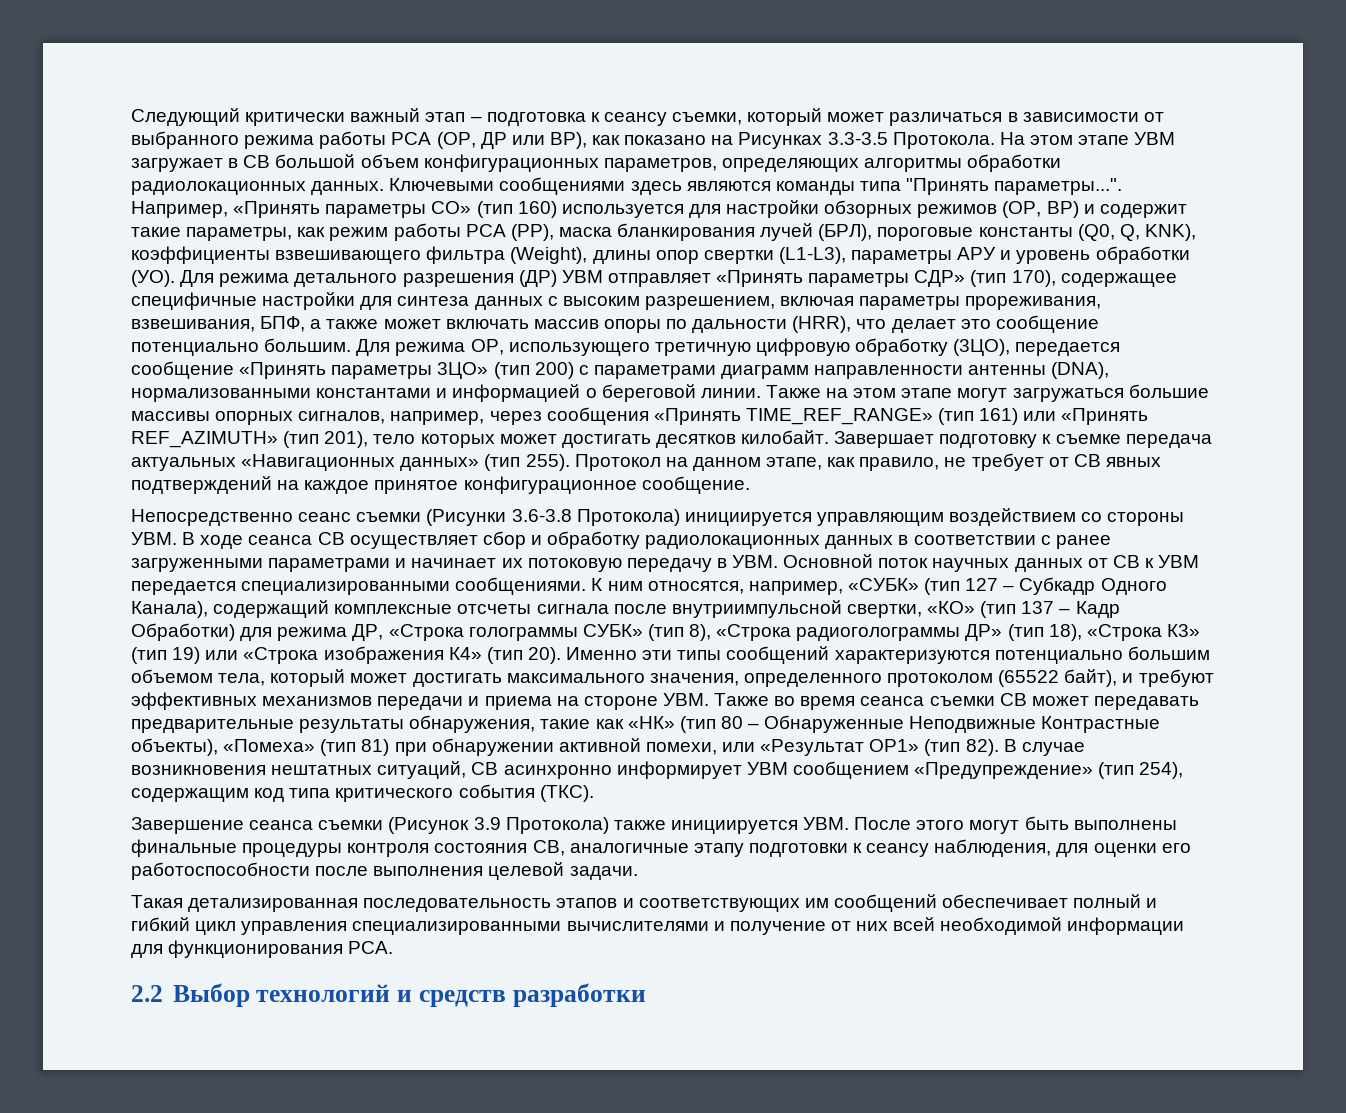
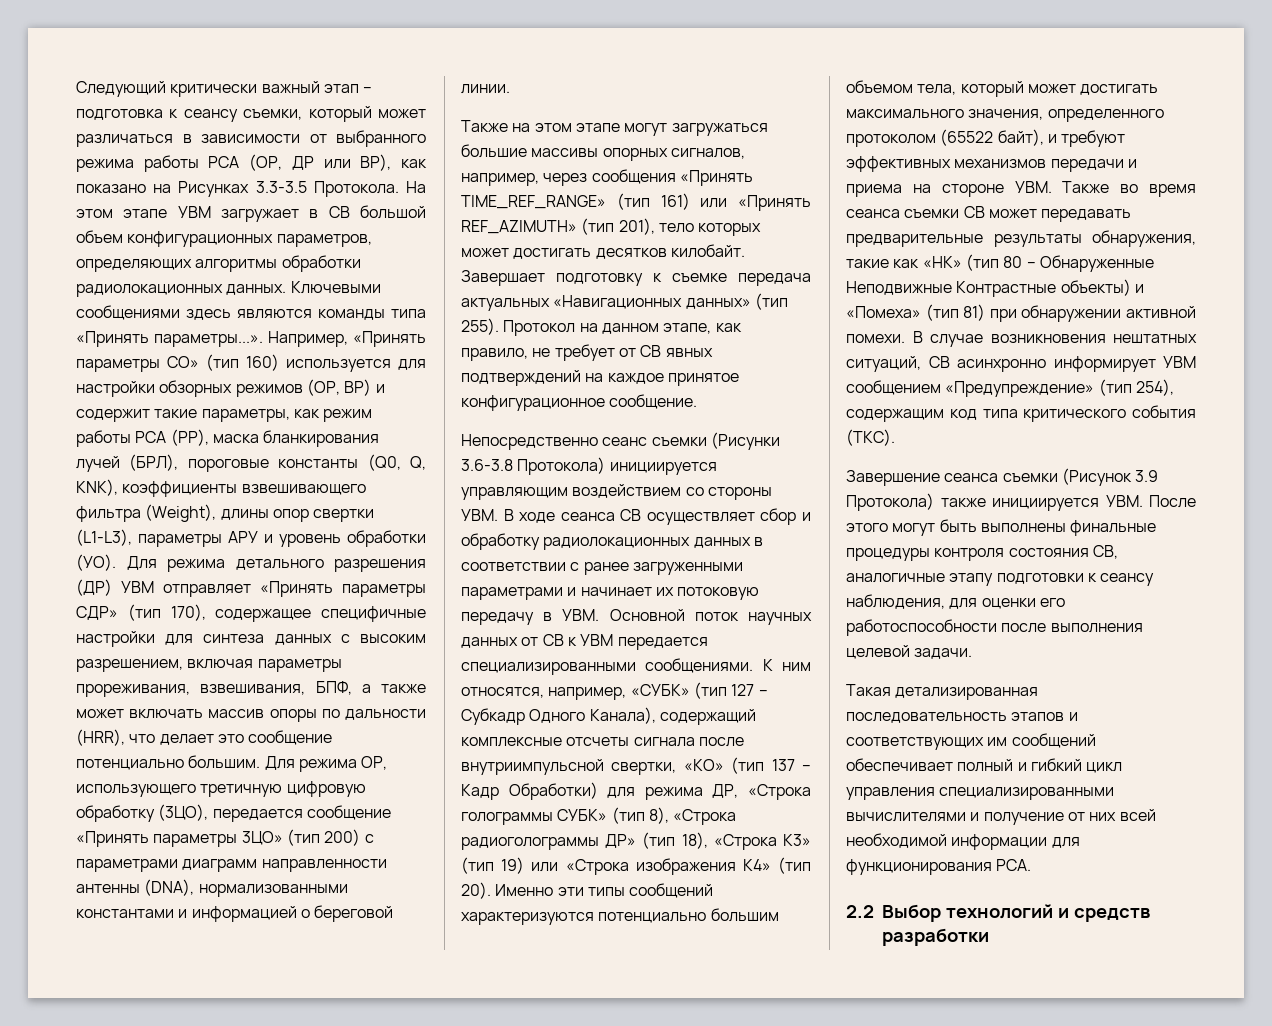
[906,178,1123,195] "Принять параметры...". -> [76,331,263,347] «Принять параметры...».
(761, 393) none -> (510, 89) //
[131,738,218,756] объекты), -> [1060,279,1144,296] объекты) и
[645,739,999,756] помехи, или «Результат ОР1» (тип 82). -> [846,334,905,343] помехи.

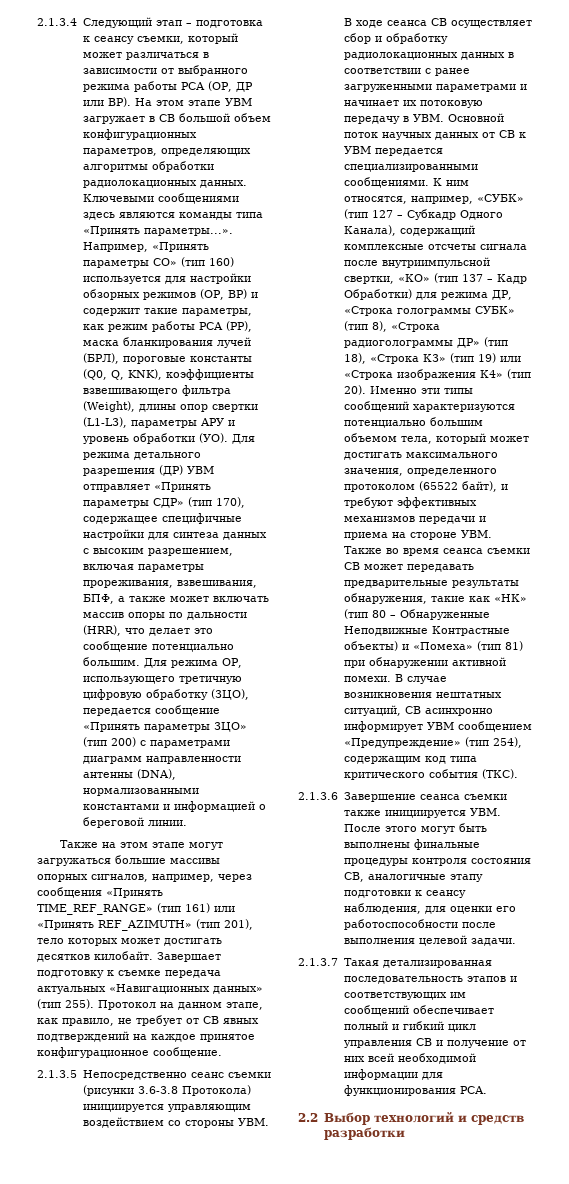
[76,81,320,97] Следующий критически важный -> [37,17,152,28] 2.1.3.4 Следующий
[360,154,427,171] [76,181,399,197] ВР), как показано на Рисунках 3.3-3.5 Протокола. -> [107,97,131,107] ВР).
(698, 401) none -> [37,1070,77,1078] 2.1.3.5
[710,432,780,450] (Рисунки -> [82,1085,134,1096] (рисунки
(895, 437) none -> [298,792,338,800] 2.1.3.6
[1061,468,1159,486] [846,493,934,511] (Рисунок 3.9 Протокола) -> (507, 797) none
(973, 653) none -> [298,958,338,966] 2.1.3.7
[939,787,1115,800] [846,812,966,822] специализированными вычислителями -> [415,1038,432,1046] СВ

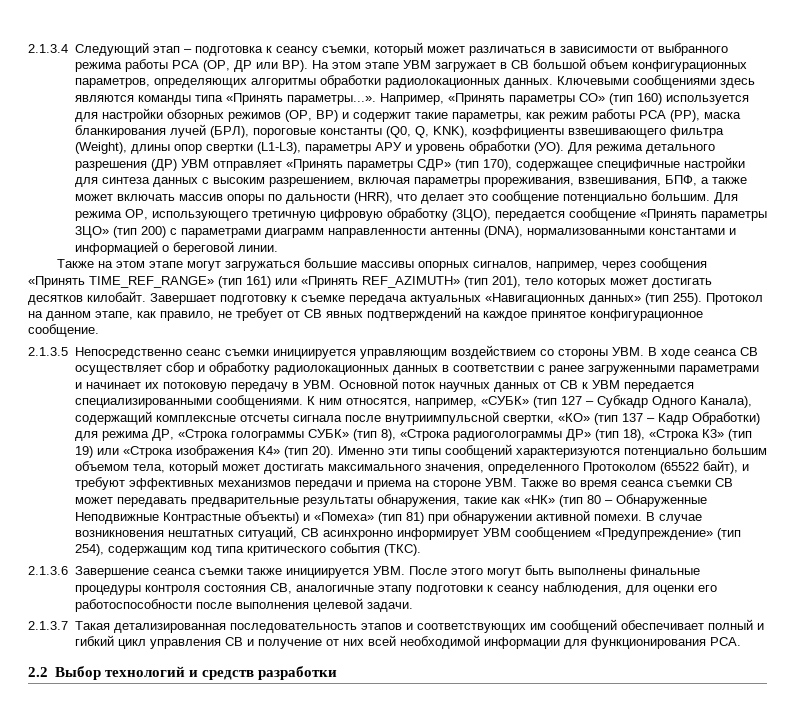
[82,1085,251,1096] (рисунки 3.6-3.8 Протокола) -> (269, 352) none
[343,484,415,492] протоколом -> [582,462,656,474] Протоколом

